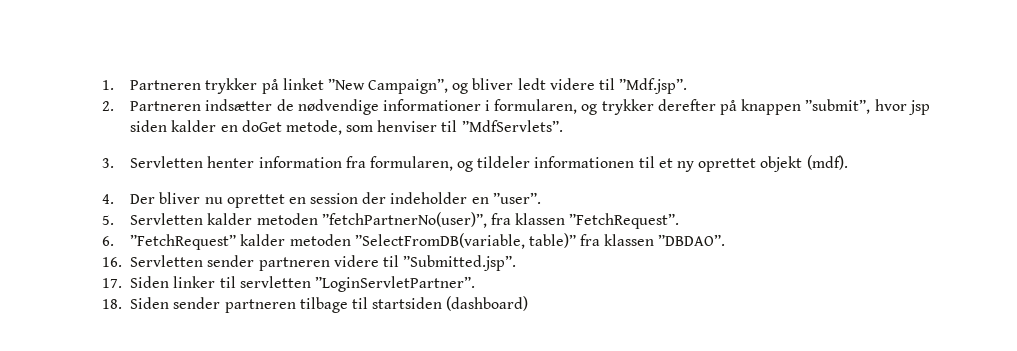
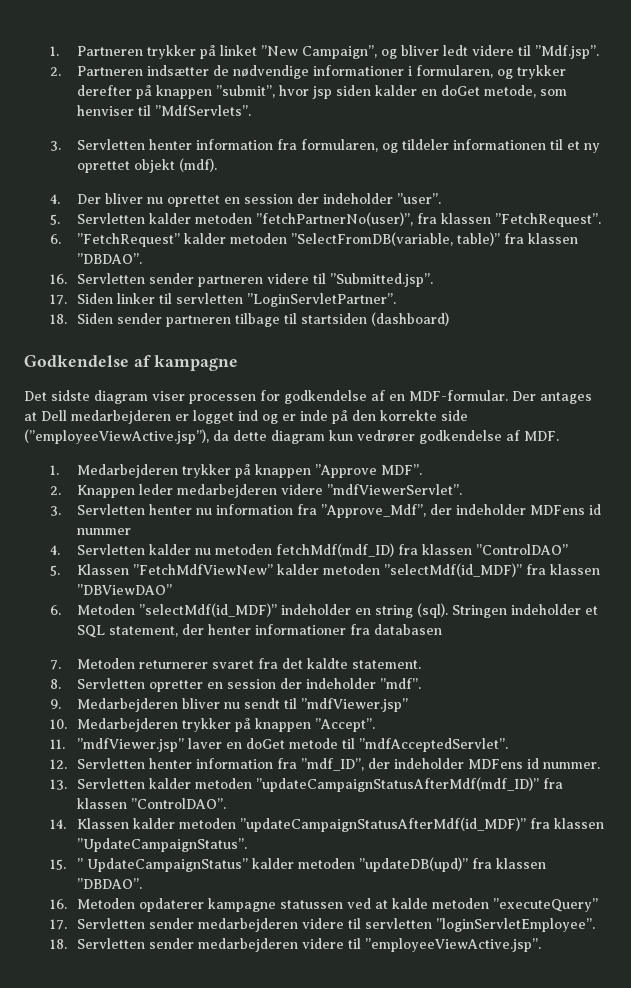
[471,197,489,204] en -> (393, 198) none
(529, 303) none -> [24,355,239,371] [24,390,592,404] [24,410,468,424] [24,429,559,444] [50,464,422,478] [50,484,462,498] [50,504,601,518] [76,528,131,535] [50,543,568,557] [50,563,600,577] [76,584,172,595] [50,603,598,618] [76,624,442,638] [50,658,421,670] [50,678,421,692] [50,698,408,712] [50,718,375,732] [50,738,508,752] [50,758,600,771] [50,777,563,792] [76,798,226,809] [50,817,604,832] [76,838,247,852] [50,857,546,872] [76,878,142,889] [50,898,598,912] [50,918,595,932] [50,938,541,952] // Godkendelse af kampagne // Det sidste diagram viser processen for godkendelse af en MDF-formular. Der antages at Dell medarbejderen er logget ind og er inde på den korrekte side (”employeeViewActive.jsp”), da dette diagram kun vedrører godkendelse af MDF. // 1. Medarbejderen trykker på knappen ”Approve MDF”. // 2. Knappen leder medarbejderen videre ”mdfViewerServlet”. // 3. Servletten henter nu information fra ”Approve_Mdf”, der indeholder MDFens id nummer // 4. Servletten kalder nu metoden fetchMdf(mdf_ID) fra klassen ”ControlDAO” // 5. Klassen ”FetchMdfViewNew” kalder metoden ”selectMdf(id_MDF)” fra klassen ”DBViewDAO” // 6. Metoden ”selectMdf(id_MDF)” indeholder en string (sql). Stringen indeholder et SQL statement, der henter informationer fra databasen // 7. Metoden returnerer svaret fra det kaldte statement. // 8. Servletten opretter en session der indeholder ”mdf”. // 9. Medarbejderen bliver nu sendt til ”mdfViewer.jsp” // 10. Medarbejderen trykker på knappen ”Accept”. // 11. ”mdfViewer.jsp” laver en doGet metode til ”mdfAcceptedServlet”. // 12. Servletten henter information fra ”mdf_ID”, der indeholder MDFens id nummer. // 13. Servletten kalder metoden ”updateCampaignStatusAfterMdf(mdf_ID)” fra klassen ”ControlDAO”. // 14. Klassen kalder metoden ”updateCampaignStatusAfterMdf(id_MDF)” fra klassen ”UpdateCampaignStatus”. // 15. ” UpdateCampaignStatus” kalder metoden ”updateDB(upd)” fra klassen ”DBDAO”. // 16. Metoden opdaterer kampagne statussen ved at kalde metoden ”executeQuery” // 17. Servletten sender medarbejderen videre til servletten ”loginServletEmployee”. // 18. Servletten sender medarbejderen videre til ”employeeViewActive.jsp”.

